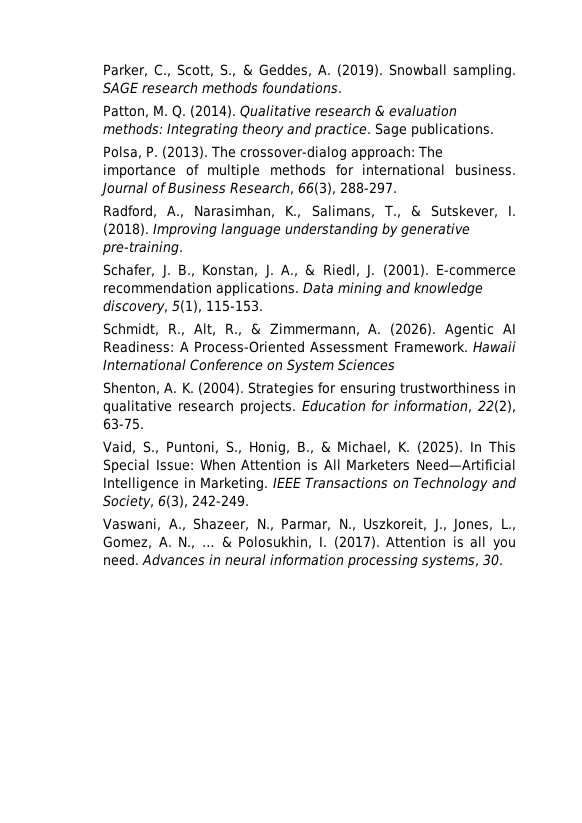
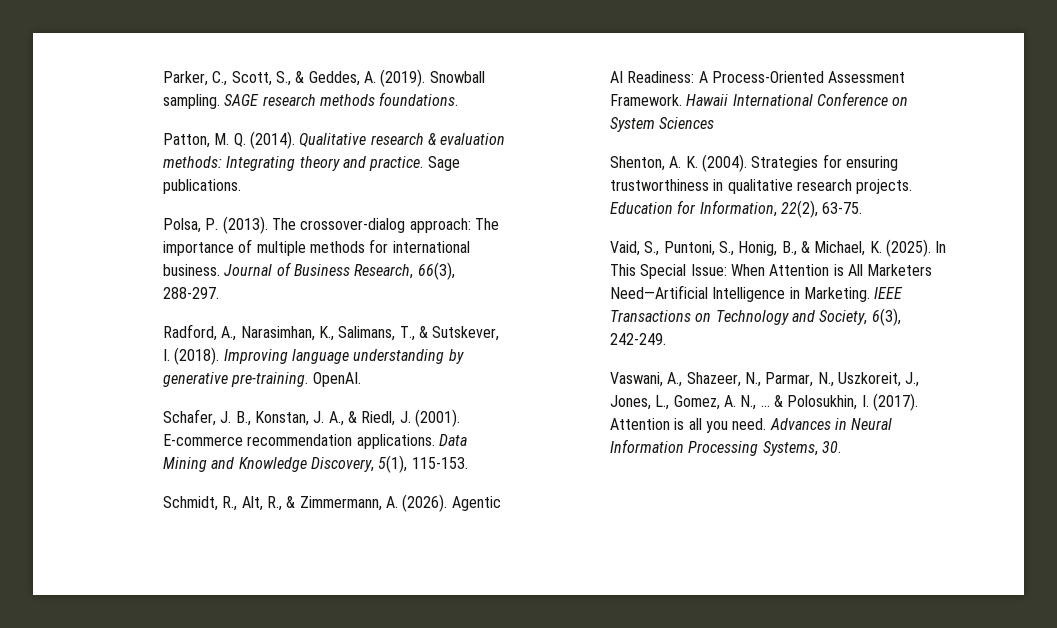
(184, 248) none -> [312,372,361,387] OpenAI.
[338,282,484,296] [103,300,169,314] mining and knowledge discovery, -> [162,457,374,472] Mining and Knowledge Discovery,
[394,400,473,413] information, -> [699,200,777,217] Information,
[225,554,480,568] neural information processing systems, -> [851,418,893,430] [609,439,818,456] Neural Information Processing Systems,

